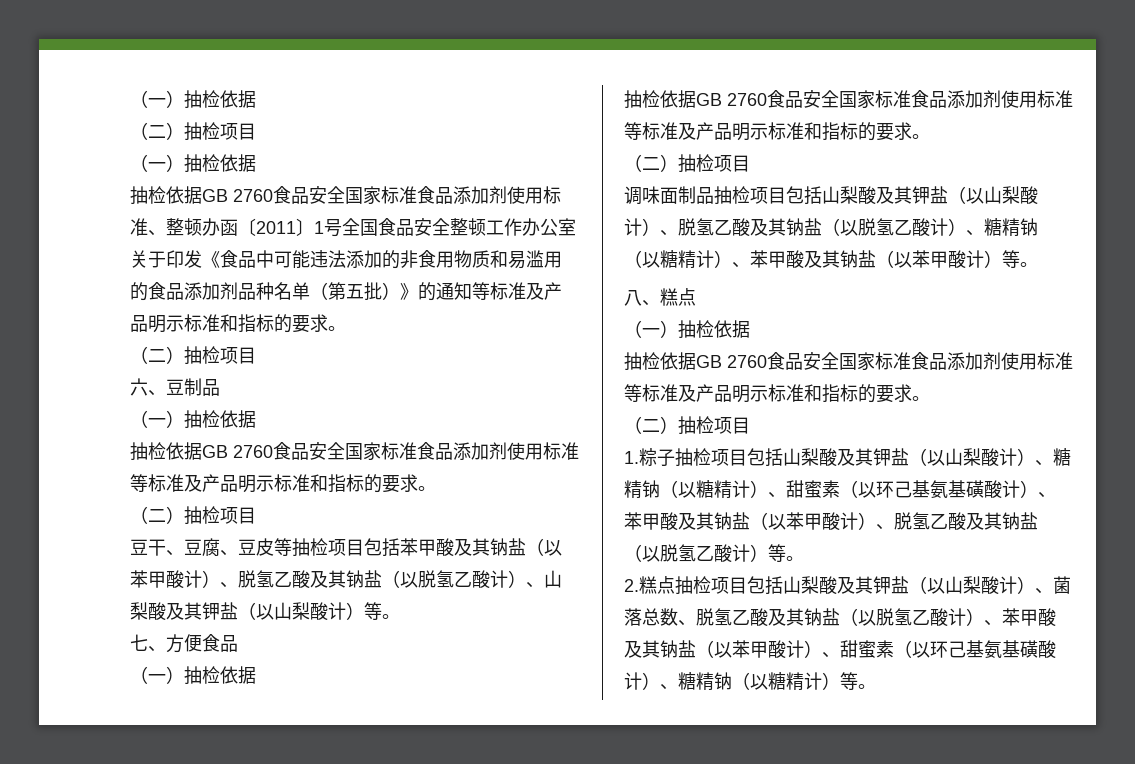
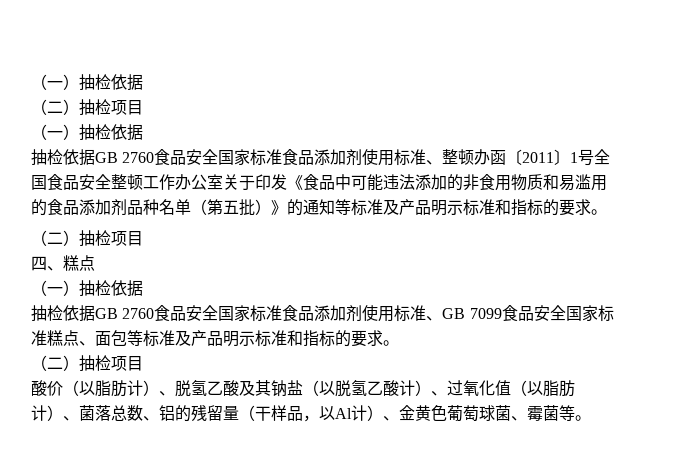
[130,378,220,396] [130,410,256,428] [130,442,579,461] [130,474,436,493] [130,506,256,524] [130,538,562,557] [130,570,562,588] [130,602,400,620] [130,634,238,653] [130,666,256,684] [624,90,1073,109] [624,122,930,141] [624,154,750,172] [624,186,1038,205] [624,218,1038,236] [624,250,1038,268] [624,290,642,306] 六、豆制品 // （一）抽检依据 // 抽检依据GB 2760食品安全国家标准食品添加剂使用标准等标准及产品明示标准和指标的要求。 // （二）抽检项目 // 豆干、豆腐、豆皮等抽检项目包括苯甲酸及其钠盐（以苯甲酸计）、脱氢乙酸及其钠盐（以脱氢乙酸计）、山梨酸及其钾盐（以山梨酸计）等。 // 七、方便食品 // （一）抽检依据 // 抽检依据GB 2760食品安全国家标准食品添加剂使用标准等标准及产品明示标准和指标的要求。 // （二）抽检项目 // 调味面制品抽检项目包括山梨酸及其钾盐（以山梨酸计）、脱氢乙酸及其钠盐（以脱氢乙酸计）、糖精钠（以糖精计）、苯甲酸及其钠盐（以苯甲酸计）等。 // 八 -> [31,256,47,271] 四
(1073, 361) none -> [426,305,614,322] [31,330,127,346] 、GB 7099食品安全国家标准糕点、面包
[624,448,1071,467] [624,480,1056,498] [624,512,840,530] 1.粽子抽检项目包括山梨酸及其钾盐（以山梨酸计）、糖精钠（以糖精计）、甜蜜素（以环己基氨基磺酸计）、苯甲酸及其钠盐（以苯甲酸 -> [31,380,127,397] 酸价（以脂肪
[768,544,804,562] [624,576,1071,594] [624,608,1056,626] [624,640,1056,658] [624,672,840,690] 等。 // 2.糕点抽检项目包括山梨酸及其钾盐（以山梨酸计）、菌落总数、脱氢乙酸及其钠盐（以脱氢乙酸计）、苯甲酸及其钠盐（以苯甲酸计）、甜蜜素（以环己基氨基磺酸计）、糖精钠（以糖精计） -> [431,380,575,397] [31,405,559,422] 、过氧化值（以脂肪计）、菌落总数、铝的残留量（干样品，以Al计）、金黄色葡萄球菌、霉菌

